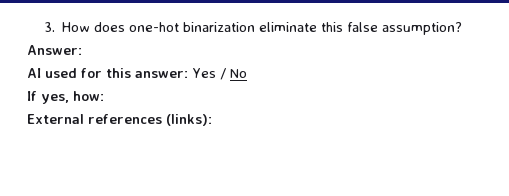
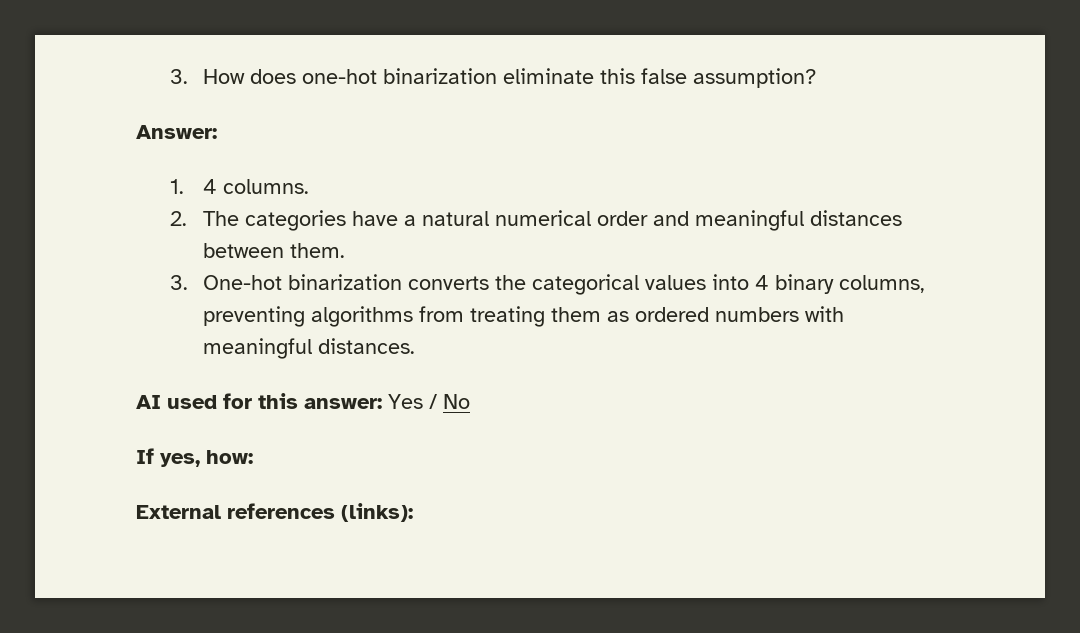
(82, 50) none -> [169,179,310,194] [169,210,903,231] [203,243,346,258] [169,274,926,295] [203,306,845,327] [203,338,416,359] // 1. 4 columns. // 2. The categories have a natural numerical order and meaningful distances between them. // 3. One-hot binarization converts the categorical values into 4 binary columns, preventing algorithms from treating them as ordered numbers with meaningful distances.

